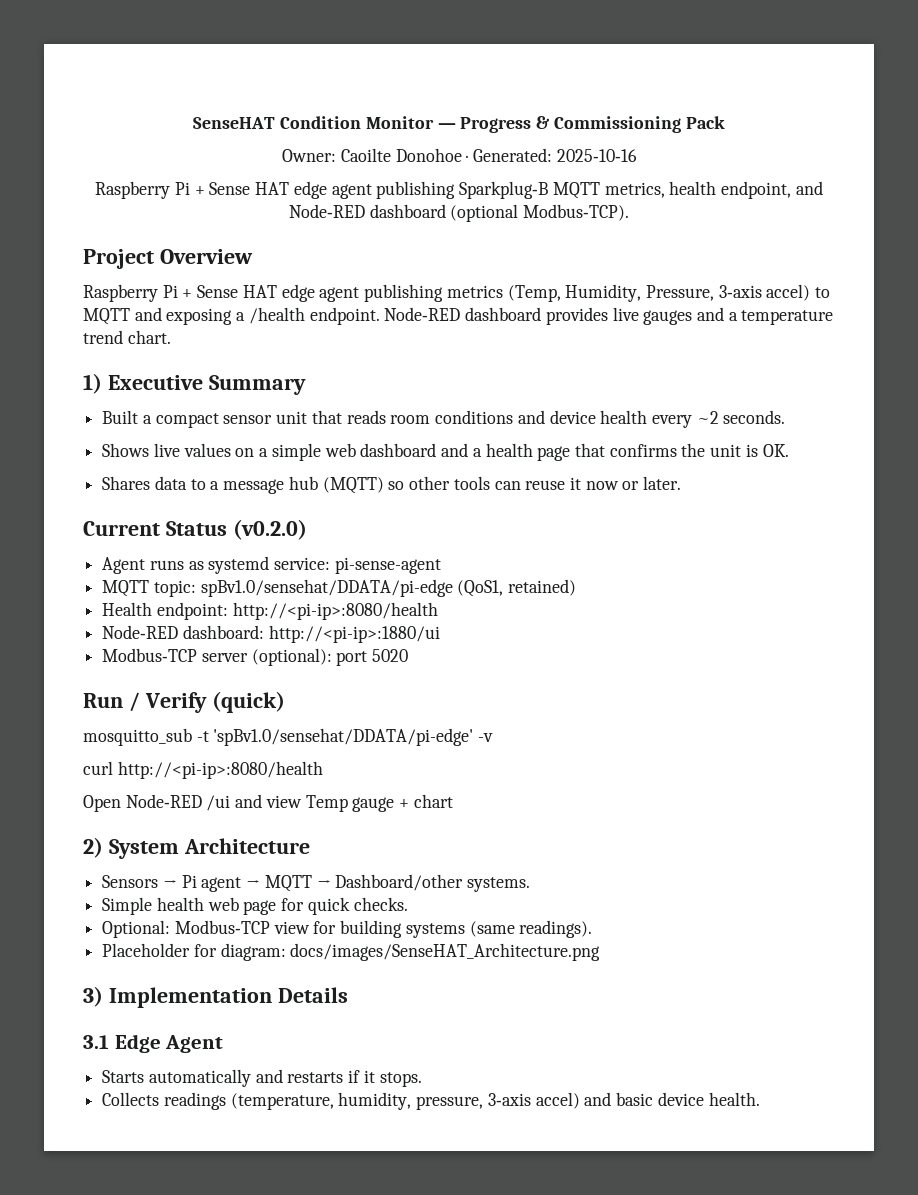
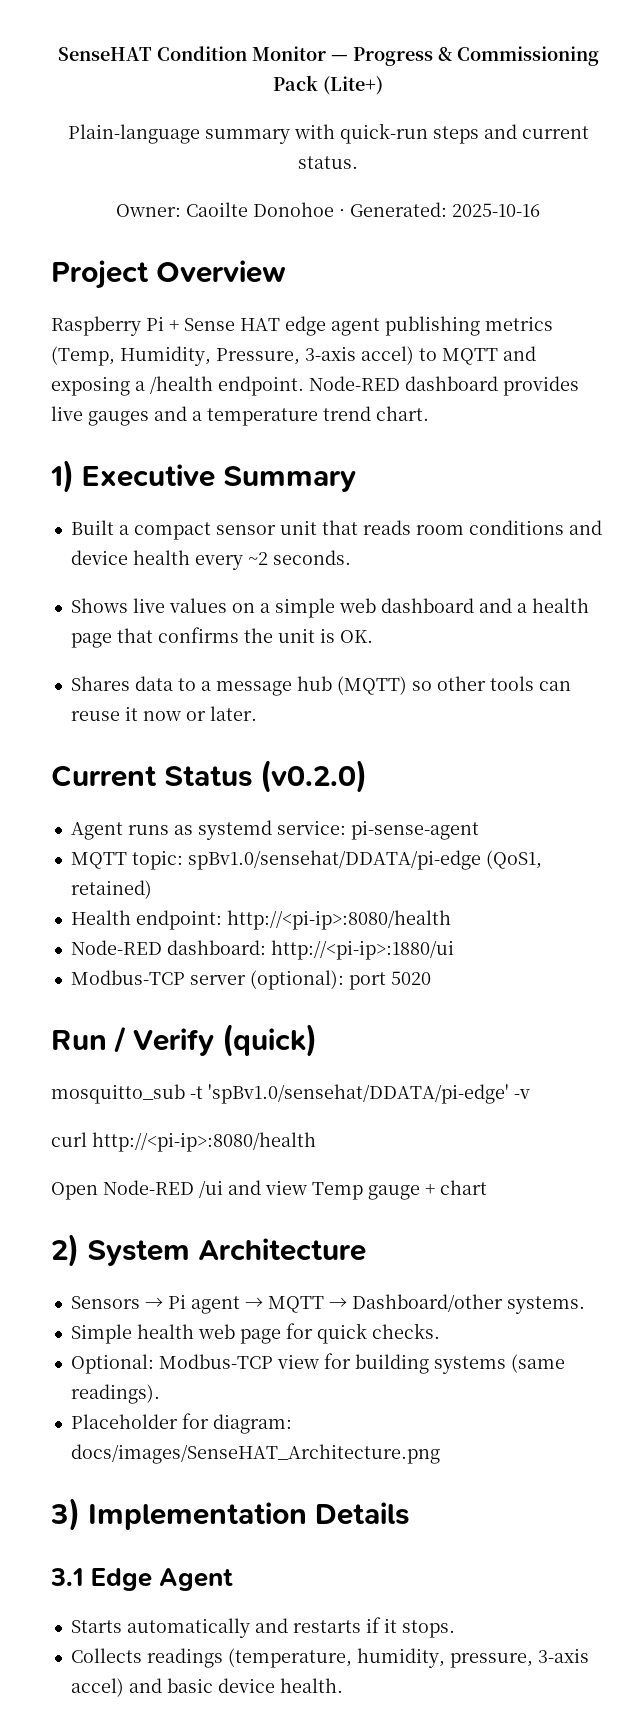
(725, 122) none -> [323,76,383,95] [67,123,589,144] [298,156,358,169] (Lite+) // Plain-language summary with quick-run steps and current status.
[95,181,823,199] [288,204,630,222] // Raspberry Pi + Sense HAT edge agent publishing Sparkplug‑B MQTT metrics, health endpoint, and Node‑RED dashboard (optional Modbus‑TCP). -> (540, 210) none

